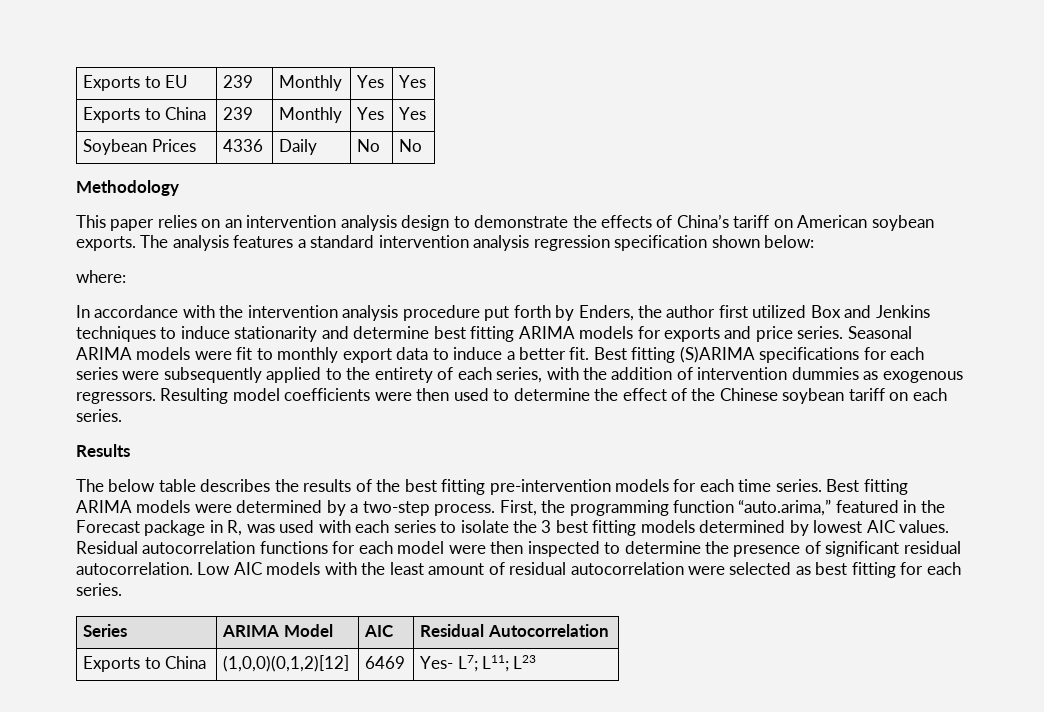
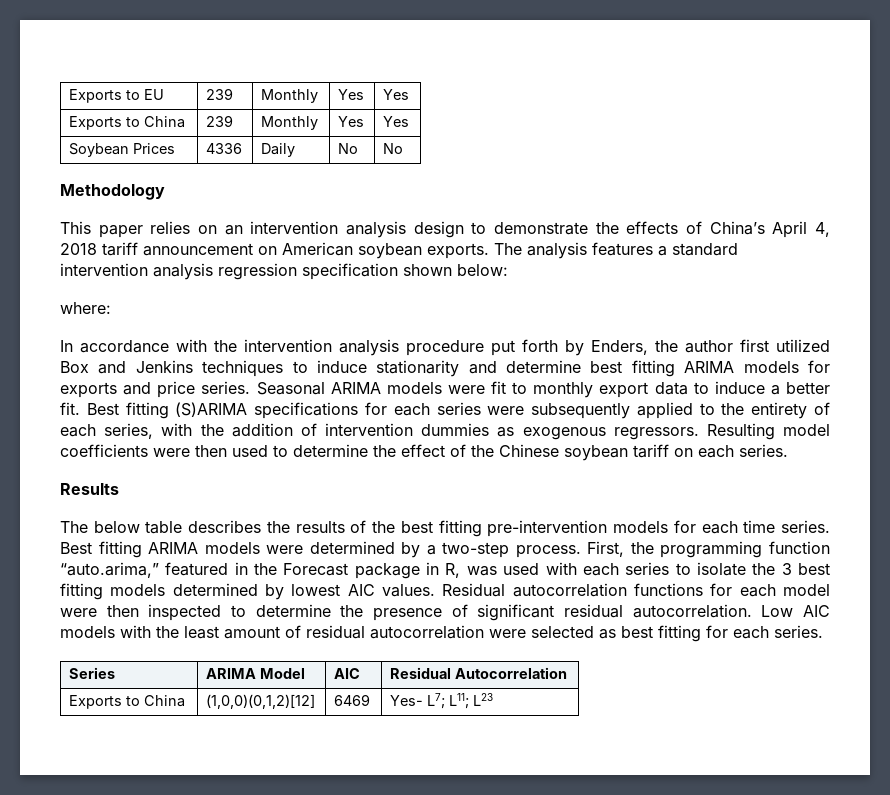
[733,215,770,228] tariff -> [772,221,830,238] [60,242,253,256] April 4, 2018 tariff announcement

